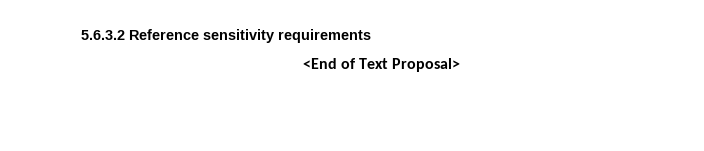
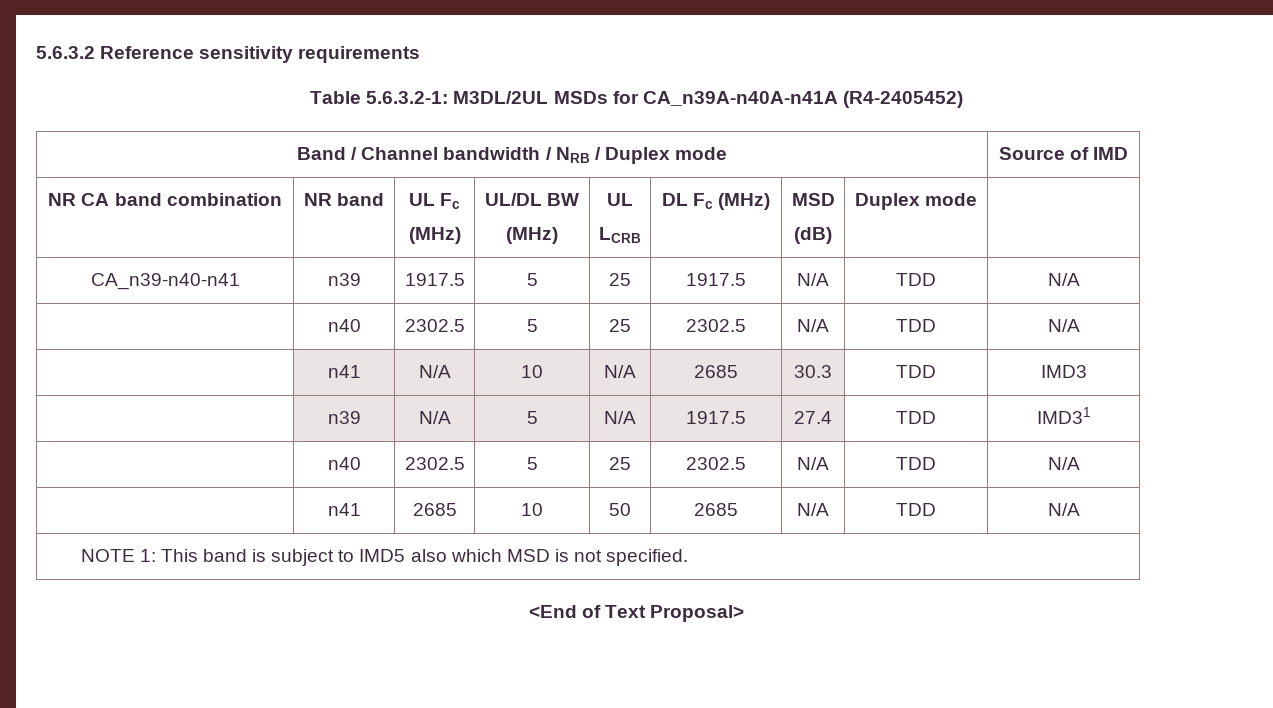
(371, 36) none -> [310,91,963,108] [296,147,728,164] [998,147,1129,160] [48,193,282,206] [303,193,385,206] [408,193,461,209] [408,227,461,244] [484,193,580,206] [506,227,558,244] [607,193,633,206] [599,227,641,243] [661,193,771,210] [791,193,835,206] [794,227,832,244] [854,193,978,210] [90,273,240,290] [327,273,361,286] [404,273,465,286] [526,273,538,286] [609,273,631,286] [686,273,746,286] [797,273,829,286] [896,273,936,286] [1047,273,1080,286] [327,319,361,332] [404,319,465,332] [526,319,538,332] [609,319,631,332] [686,319,746,332] [797,319,829,332] [896,319,936,332] [1047,319,1080,332] [327,365,361,378] [418,365,451,378] [521,365,543,378] [604,365,636,378] [694,365,738,378] [794,365,832,378] [896,365,936,378] [1040,365,1087,378] [327,411,361,424] [418,411,451,424] [526,411,538,424] [604,411,636,424] [686,411,746,424] [794,411,832,424] [896,411,936,424] [1036,407,1091,424] [327,457,361,470] [404,457,465,470] [526,457,538,470] [609,457,631,470] [686,457,746,470] [797,457,829,470] [896,457,936,470] [1047,457,1080,470] [327,503,361,516] [412,503,457,516] [521,503,543,516] [609,503,631,516] [694,503,738,516] [797,503,829,516] [896,503,936,516] [1047,503,1080,516] [80,549,689,566] // Table 5.6.3.2-1: M3DL/2UL MSDs for CA_n39A-n40A-n41A (R4-2405452) // Band / Channel bandwidth / NRB / Duplex mode | Source of IMD // NR CA band combination | NR band | UL Fc // (MHz) | UL/DL BW // (MHz) | UL // LCRB | DL Fc (MHz) | MSD // (dB) | Duplex mode | // CA_n39-n40-n41 | n39 | 1917.5 | 5 | 25 | 1917.5 | N/A | TDD | N/A // | n40 | 2302.5 | 5 | 25 | 2302.5 | N/A | TDD | N/A // | n41 | N/A | 10 | N/A | 2685 | 30.3 | TDD | IMD3 // | n39 | N/A | 5 | N/A | 1917.5 | 27.4 | TDD | IMD31 // | n40 | 2302.5 | 5 | 25 | 2302.5 | N/A | TDD | N/A // | n41 | 2685 | 10 | 50 | 2685 | N/A | TDD | N/A // NOTE 1: This band is subject to IMD5 also which MSD is not specified.

